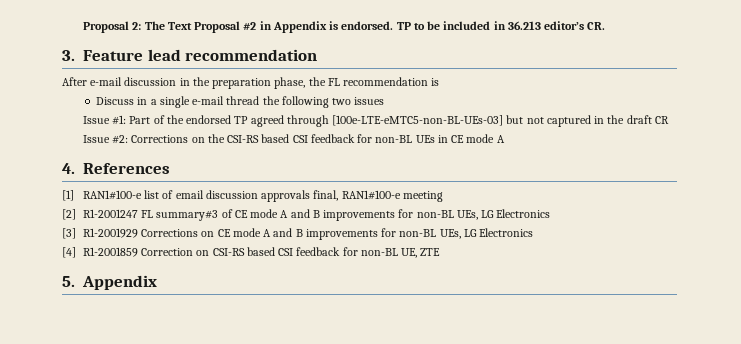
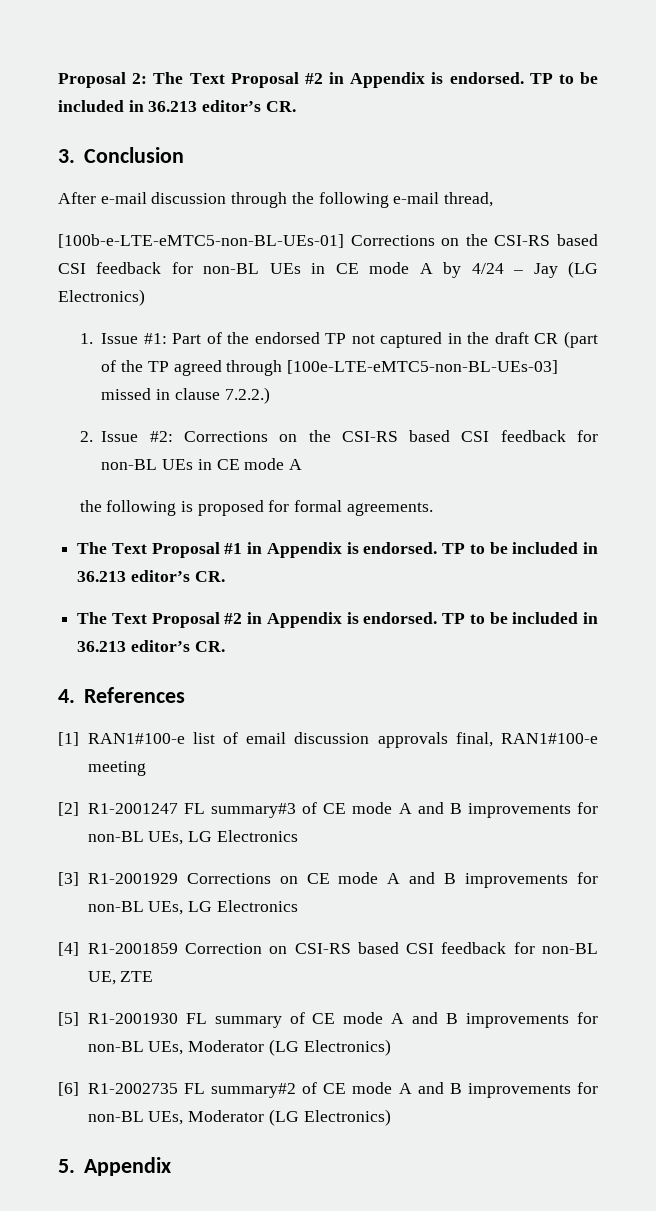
[82,49,318,61] Feature lead recommendation -> [83,147,184,163] Conclusion
[179,77,440,89] [96,96,385,108] in the preparation phase, the FL recommendation is // Discuss in a single e-mail thread the following two issues // -> [231,192,494,208] [58,234,599,248] [58,261,598,278] [58,289,145,306] [79,333,93,344] through the following e-mail thread, // [100b-e-LTE-eMTC5-non-BL-UEs-01] Corrections on the CSI-RS based CSI feedback for non-BL UEs in CE mode A by 4/24 – Jay (LG Electronics) // 1.
[250,115,524,127] agreed through [100e-LTE-eMTC5-non-BL-UEs-03] but -> (347, 338) none
(669, 120) // -> [564,331,598,348] [101,360,558,376] [101,387,270,404] [79,431,93,442] (part of the TP agreed through [100e-LTE-eMTC5-non-BL-UEs-03] missed in clause 7.2.2.) // 2.
(505, 139) none -> [79,500,433,516] [77,542,598,558] [77,570,225,582] [77,612,598,628] [77,640,225,652] // the following is proposed for formal agreements. // The Text Proposal #1 in Appendix is endorsed. TP to be included in 36.213 editor’s CR. // The Text Proposal #2 in Appendix is endorsed. TP to be included in 36.213 editor’s CR.
(441, 252) none -> [58,1012,599,1028] [87,1039,391,1056] [58,1082,598,1098] [87,1109,391,1126] // [5] R1-2001930 FL summary of CE mode A and B improvements for non-BL UEs, Moderator (LG Electronics) // [6] R1-2002735 FL summary#2 of CE mode A and B improvements for non-BL UEs, Moderator (LG Electronics)

